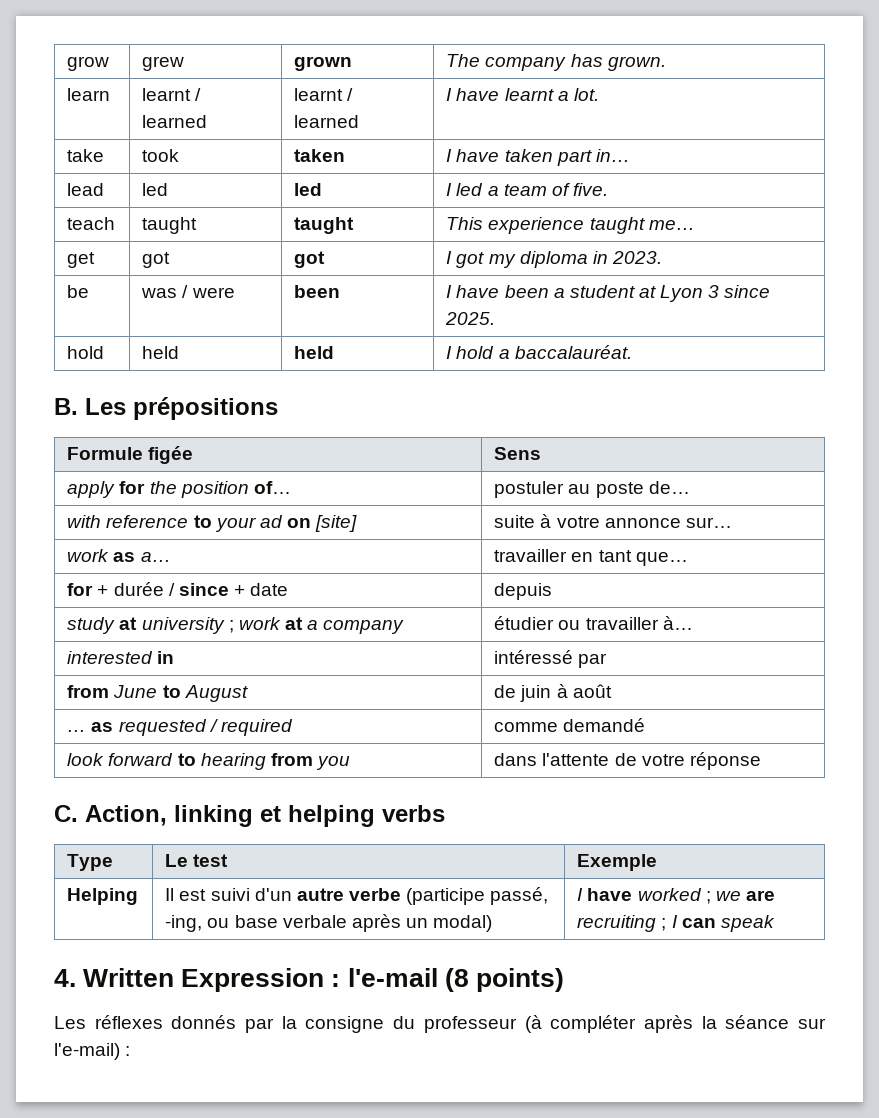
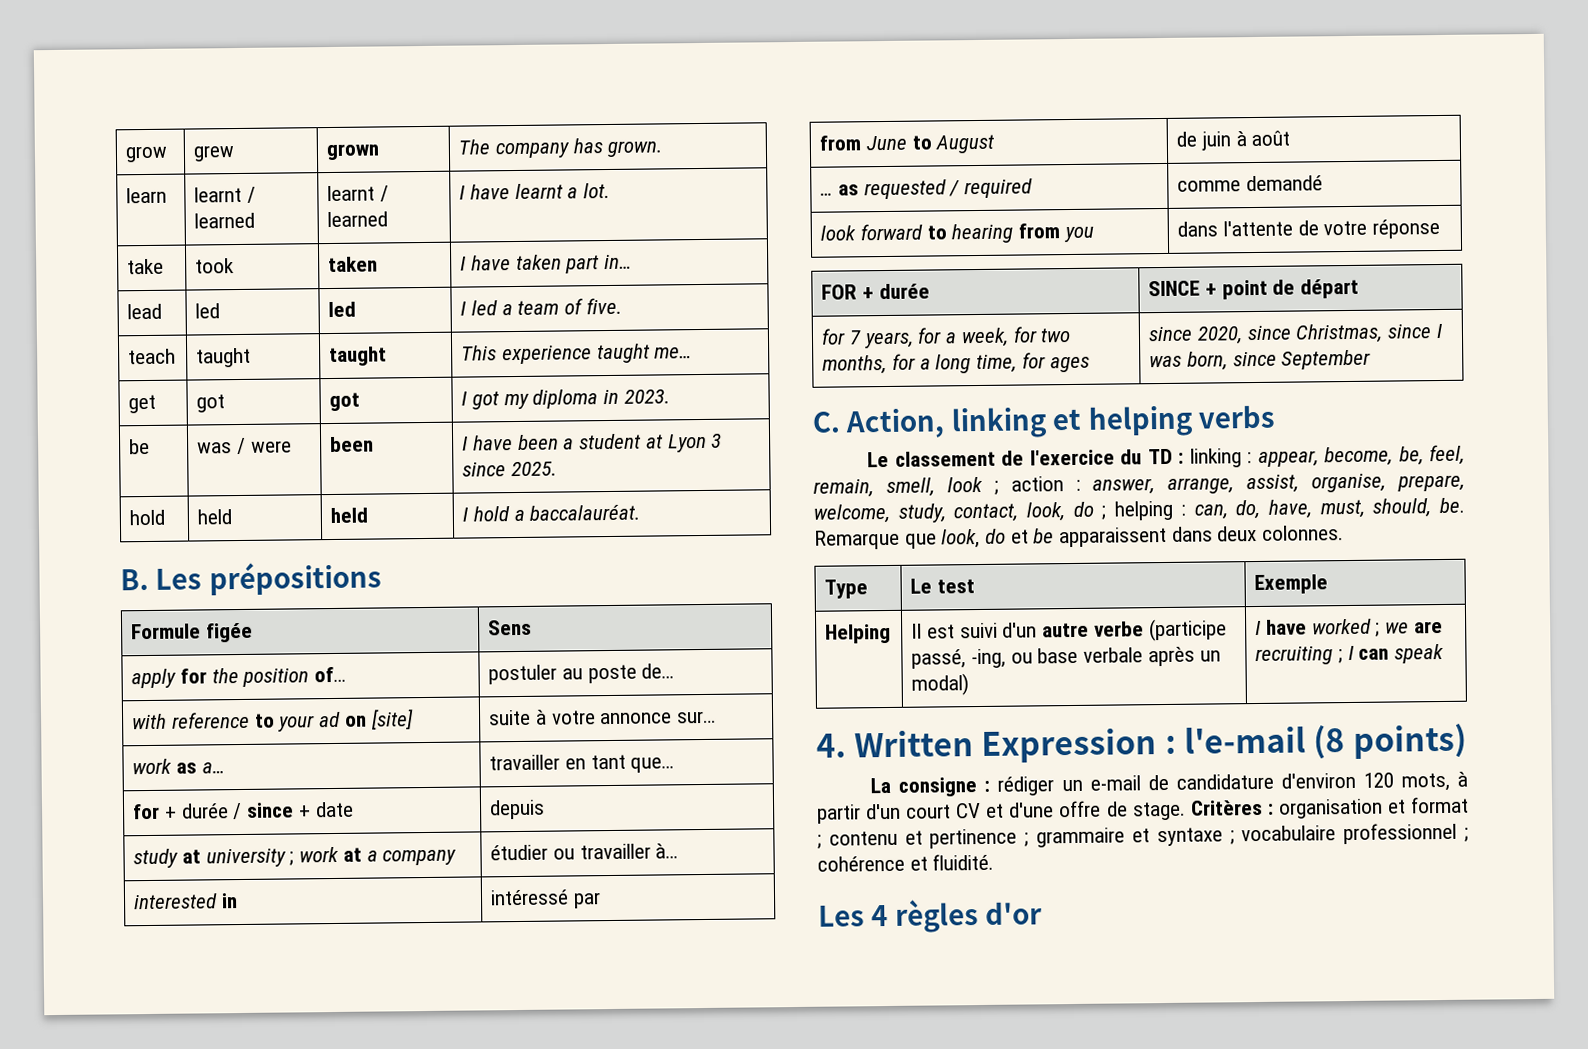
(761, 761) none -> [821,283,930,300] [1148,278,1360,300] [821,326,1072,349] [822,352,1090,375] [1148,323,1443,345] [1149,349,1372,371] // FOR + durée | SINCE + point de départ // for 7 years, for a week, for two months, for a long time, for ages | since 2020, since Christmas, since I was born, since September
(445, 813) none -> [867,444,1465,468] [813,472,1465,498] [813,497,1465,524] [814,525,1345,550] // Le classement de l'exercice du TD : linking : appear, become, be, feel, remain, smell, look ; action : answer, arrange, assist, organise, prepare, welcome, study, contact, look, do ; helping : can, do, have, must, should, be. Remarque que look, do et be apparaissent dans deux colonnes.
[54,1015,827,1033] [54,1043,131,1060] Les réflexes donnés par la consigne du professeur (à compléter après la séance sur l'e-mail) : -> [870,771,1468,797] [817,796,1469,824] [817,822,1469,849] [817,853,995,872] [818,899,1044,933] La consigne : rédiger un e-mail de candidature d'environ 120 mots, à partir d'un court CV et d'une offre de stage. Critères : organisation et format ; contenu et pertinence ; grammaire et syntaxe ; vocabulaire professionnel ; cohérence et fluidité. // Les 4 règles d'or

